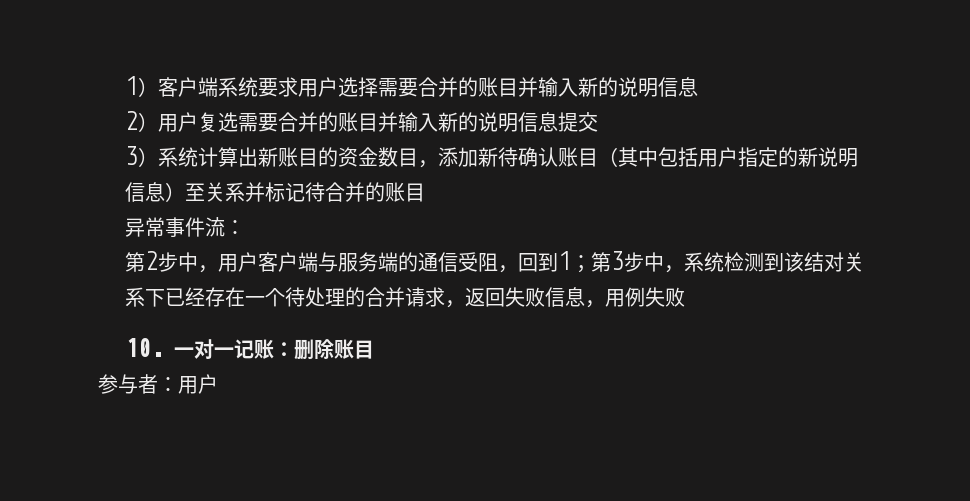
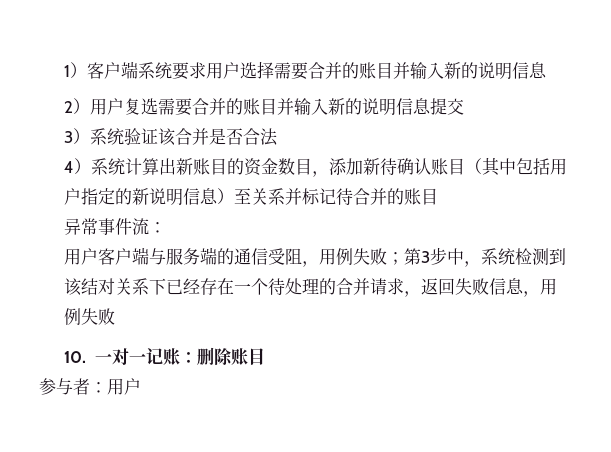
(199, 157) none -> [124,128,279,146] [64,158,126,175] 验证该合并是否合法 // 4）系统
[125,251,219,273] 第2步中， -> (167, 227) none
[518,251,572,272] 回到1 -> [319,248,388,265] 用例失败

